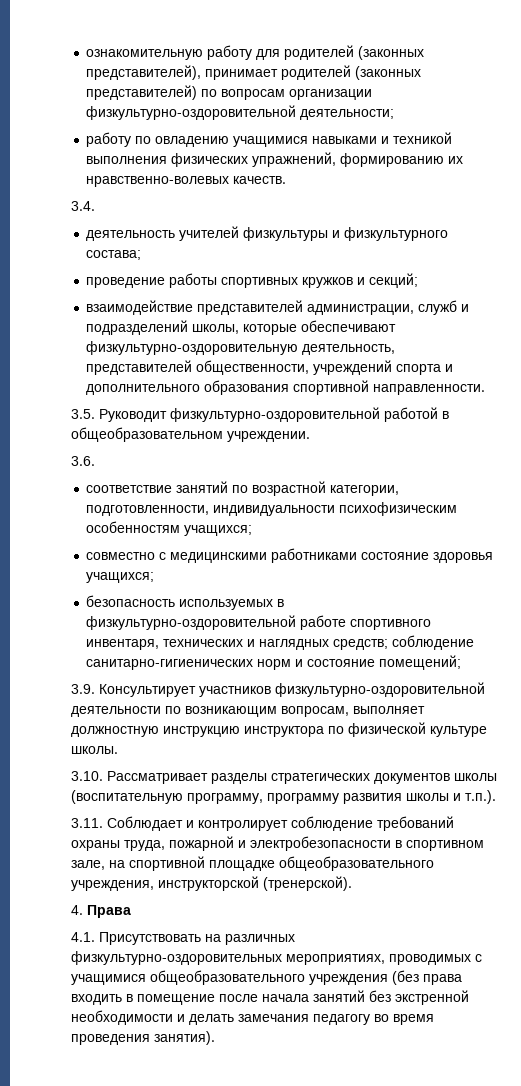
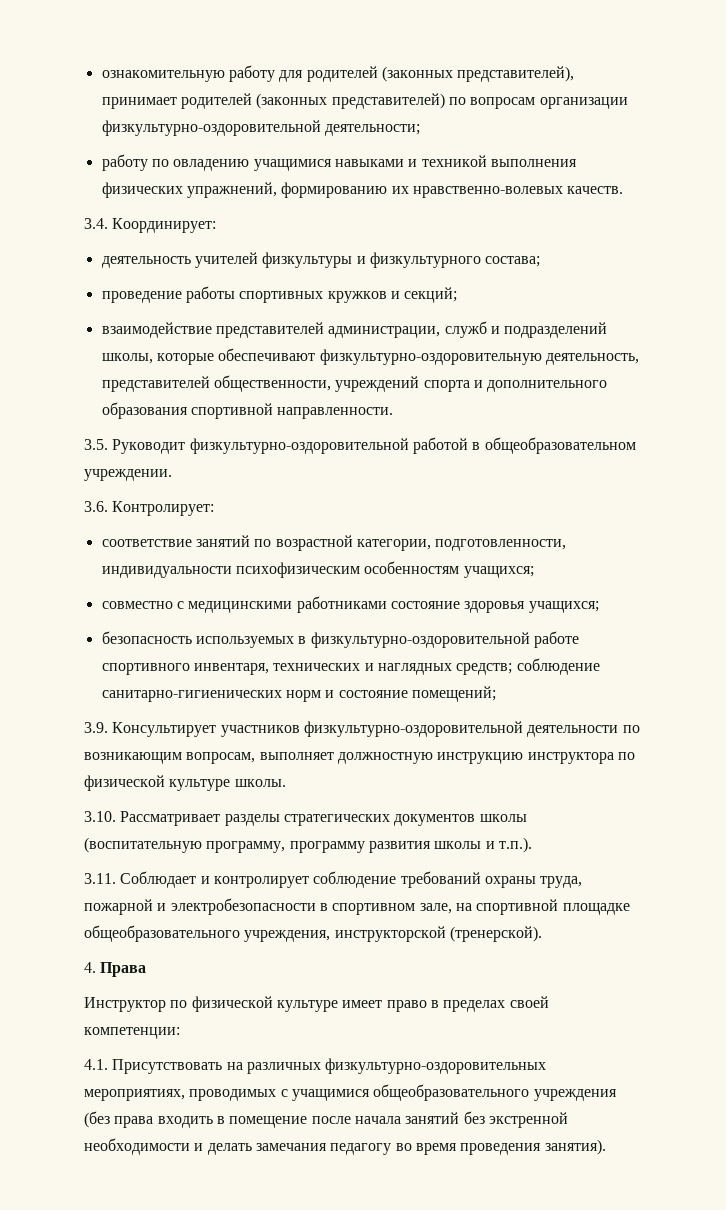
(95, 206) none -> [112,218,217,233] Координирует:
(95, 461) none -> [112,501,215,516] Контролирует:
(131, 911) none -> [84,996,549,1012] [84,1027,180,1039] // Инструктор по физической культуре имеет право в пределах своей компетенции:

